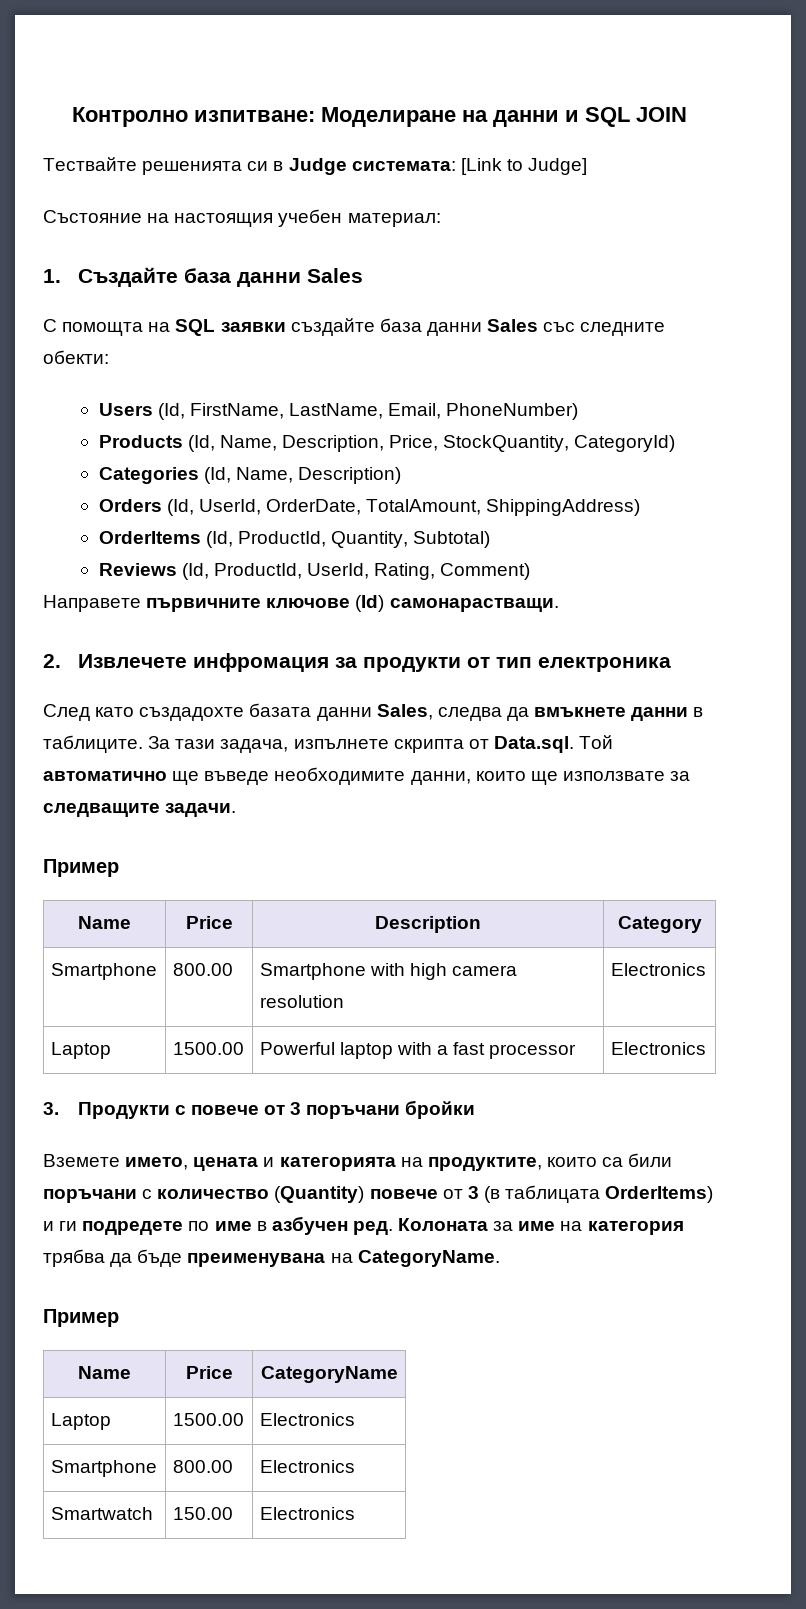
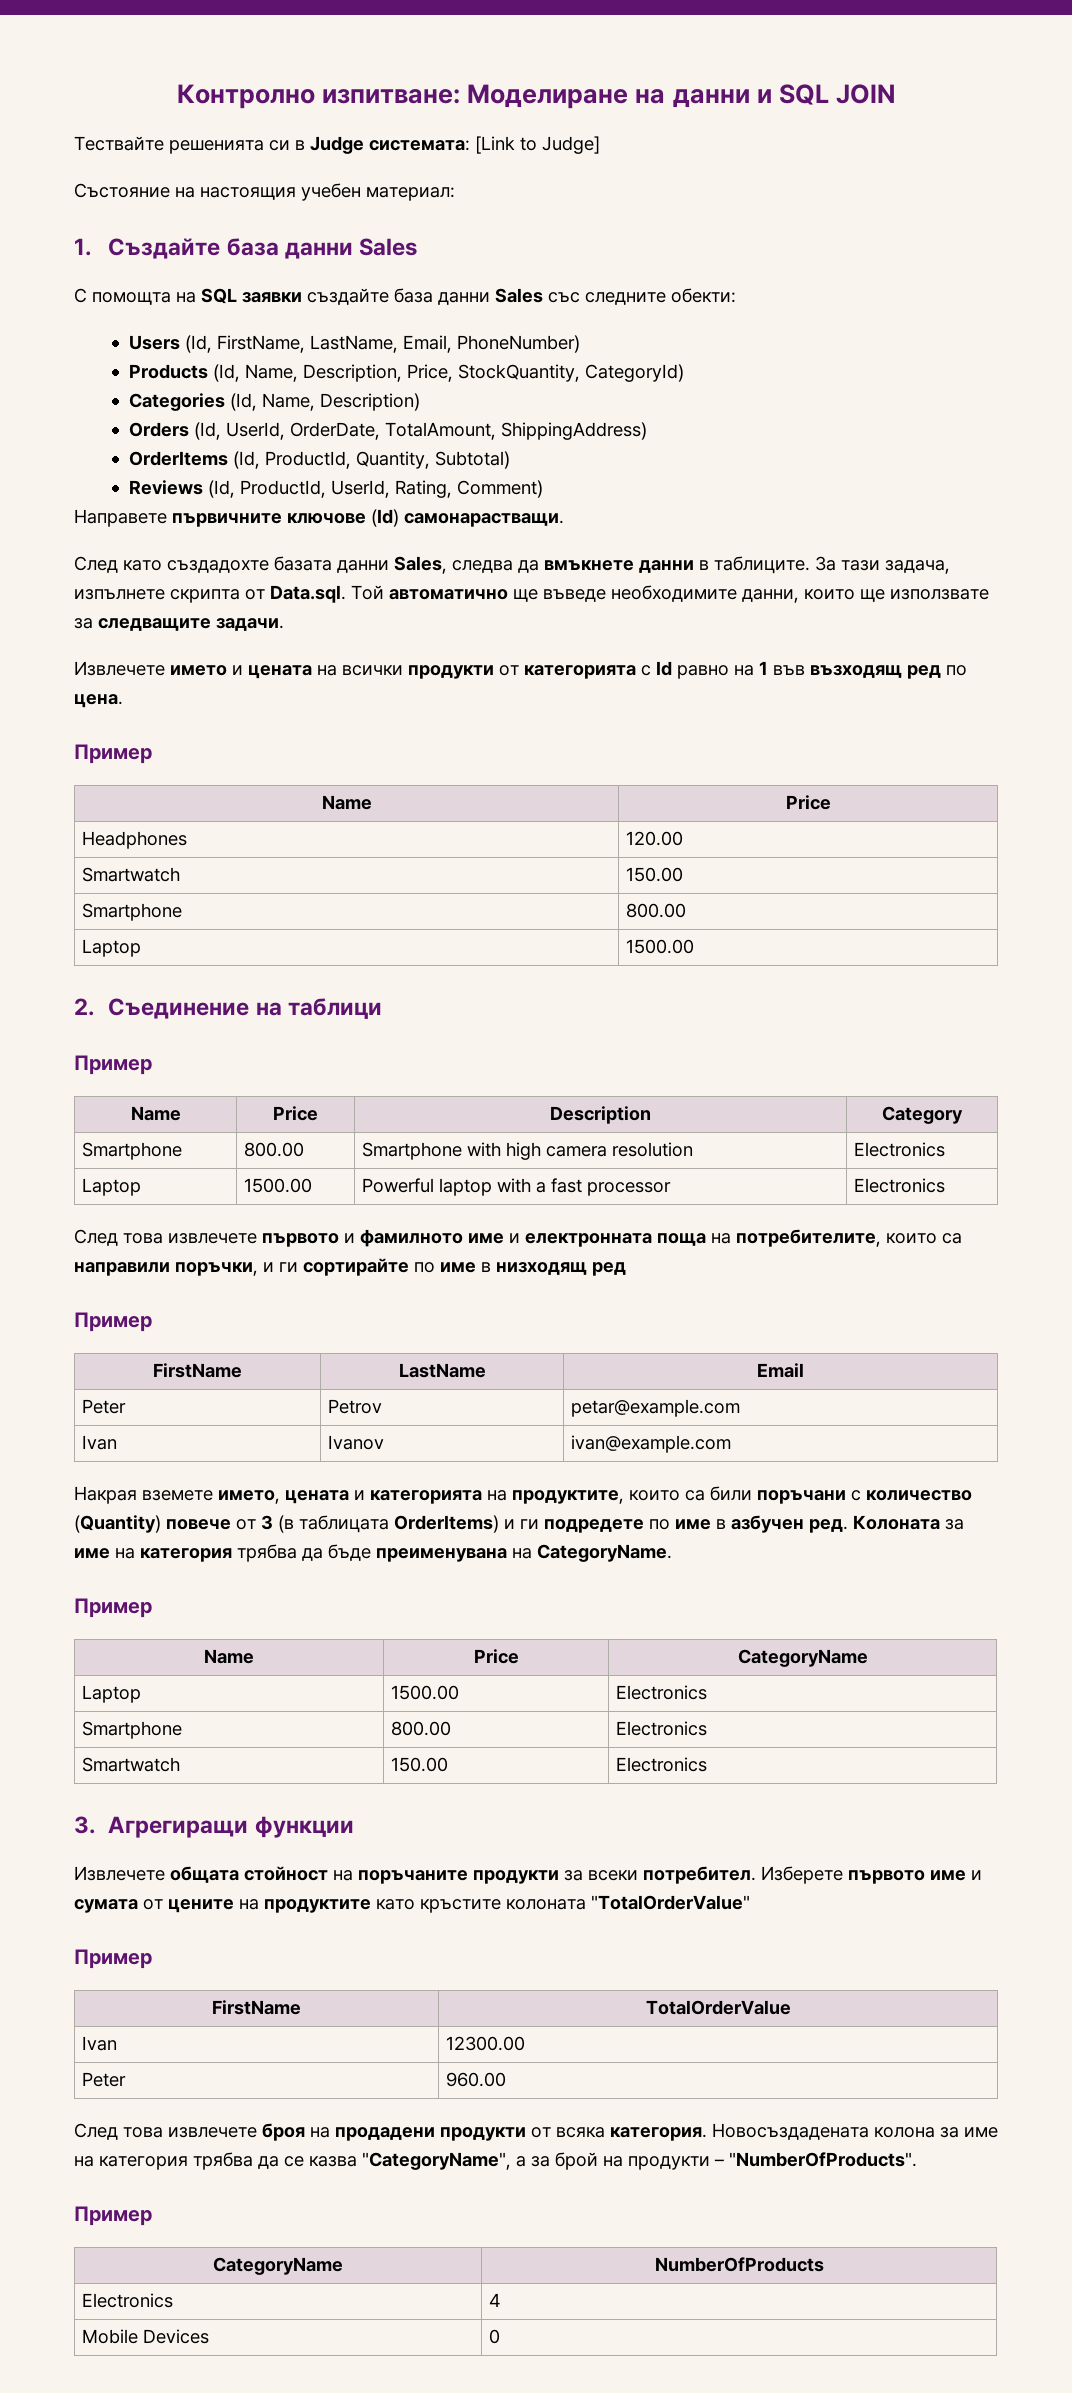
[43,653,671,672] // 2. Извлечете инфромация за продукти от тип електроника -> (564, 520) none
(237, 810) none -> [74,661,967,679] [74,694,123,708] [74,744,152,764] [321,795,372,810] [785,795,831,810] [81,831,187,849] [625,831,683,846] [81,867,180,882] [625,867,683,882] [81,903,182,921] [625,903,686,918] [81,939,141,957] [625,939,694,954] [74,998,382,1019] // Извлечете името и цената на всички продукти от категорията с Id равно на 1 във възходящ ред по цена. // Пример // Name | Price // Headphones | 120.00 // Smartwatch | 150.00 // Smartphone | 800.00 // Laptop | 1500.00 // 2. Съединение на таблици
[43,1100,476,1119] [43,1154,120,1167] 3. Продукти с повече от 3 поръчани бройки // Вземете -> [74,1229,962,1247] [74,1258,626,1276] [74,1312,152,1332] [153,1363,242,1378] [398,1363,486,1378] [757,1363,804,1378] [81,1399,126,1414] [327,1399,382,1414] [570,1399,740,1417] [81,1435,117,1450] [327,1435,384,1450] [570,1435,731,1453] [74,1486,213,1504] След това извлечете първото и фамилното име и електронната поща на потребителите, които са направили поръчки, и ги сортирайте по име в низходящ ред // Пример // FirstName | LastName | Email // Peter | Petrov | petar@example.com // Ivan | Ivanov | ivan@example.com // Накрая вземете
(355, 1513) none -> [74,1816,354,1838] [74,1866,982,1884] [74,1895,750,1913] [74,1949,152,1969] [212,2000,301,2015] [645,2000,791,2015] [81,2036,117,2051] [445,2036,525,2051] [81,2072,126,2087] [445,2072,506,2087] [74,2123,998,2141] [74,2152,917,2170] [74,2206,152,2226] [213,2257,343,2275] [654,2257,824,2272] [81,2293,173,2308] [488,2293,501,2307] [81,2329,209,2344] [488,2329,500,2344] // 3. Агрегиращи функции // Извлечете общата стойност на поръчаните продукти за всеки потребител. Изберете първото име и сумата от цените на продуктите като кръстите колоната "TotalOrderValue" // Пример // FirstName | TotalOrderValue // Ivan | 12300.00 // Peter | 960.00 // След това извлечете броя на продадени продукти от всяка категория. Новосъздадената колона за име на категория трябва да се казва "CategoryName", а за брой на продукти – "NumberOfProducts". // Пример // CategoryName | NumberOfProducts // Electronics | 4 // Mobile Devices | 0

